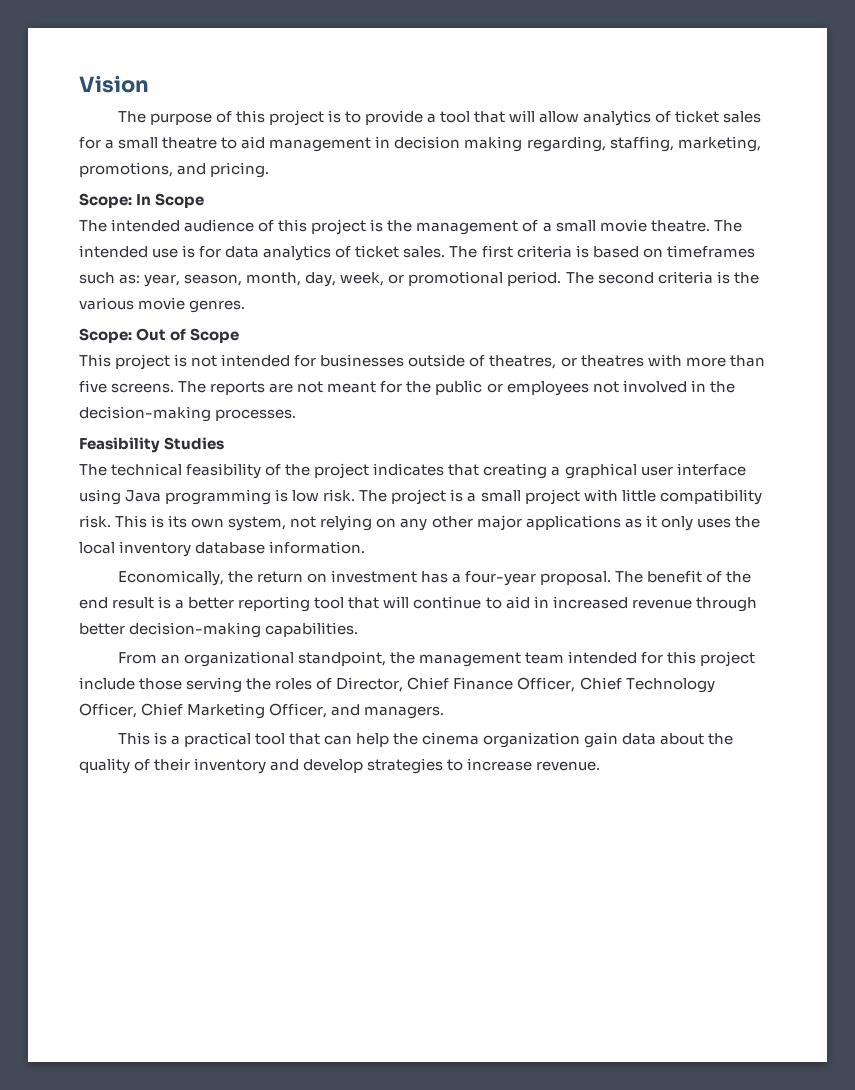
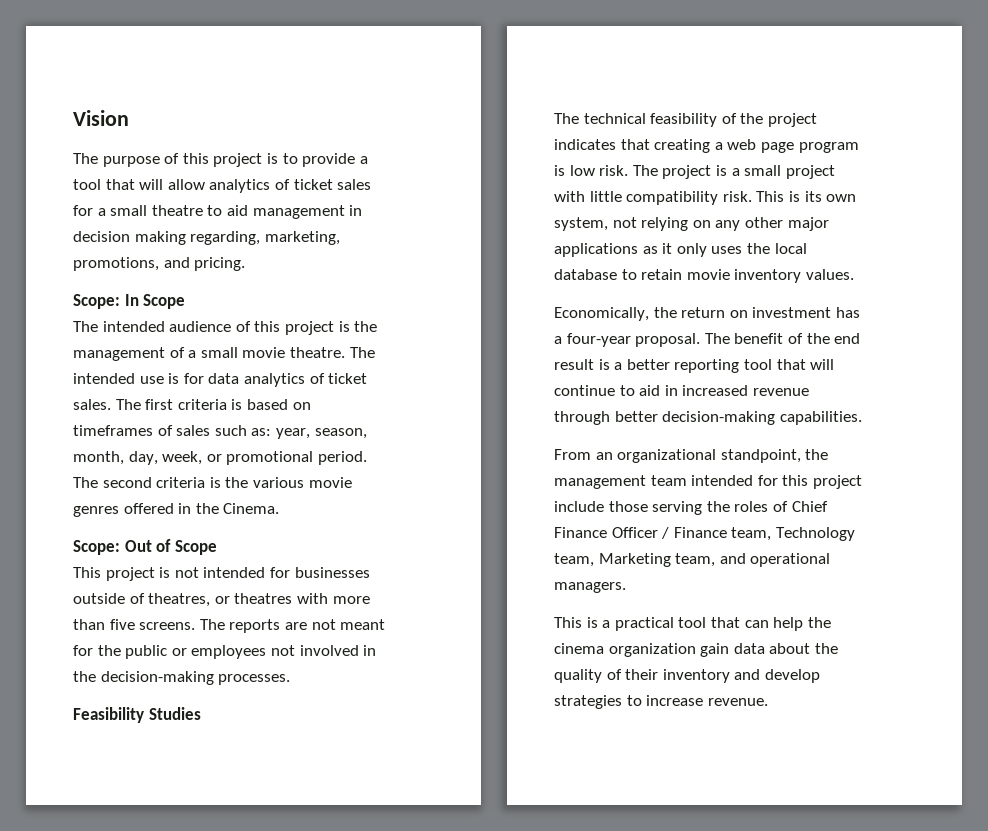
[609,136,674,152] staffing, -> (261, 238) none
(755, 251) none -> [157,425,211,436] of sales
[189,300,246,313] genres. -> [73,503,280,517] genres offered in the Cinema.
[564,463,746,479] [79,489,272,505] graphical user interface using Java programming -> [727,139,859,153] web page program
[119,541,366,557] inventory database information. -> [554,269,854,283] database to retain movie inventory values.
[336,677,404,692] Director, -> (788, 506) none
[517,677,715,693] [79,703,361,719] Officer, Chief Technology Officer, Chief Marketing Officer, and -> [611,527,855,541] [554,553,831,567] Officer / Finance team, Technology team, Marketing team, and operational

